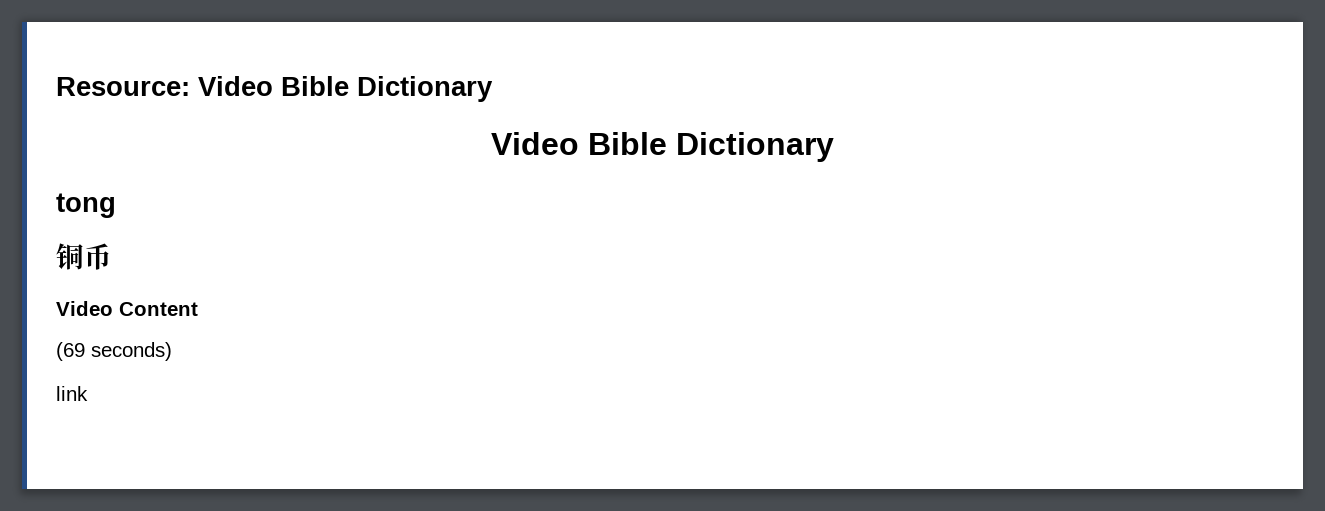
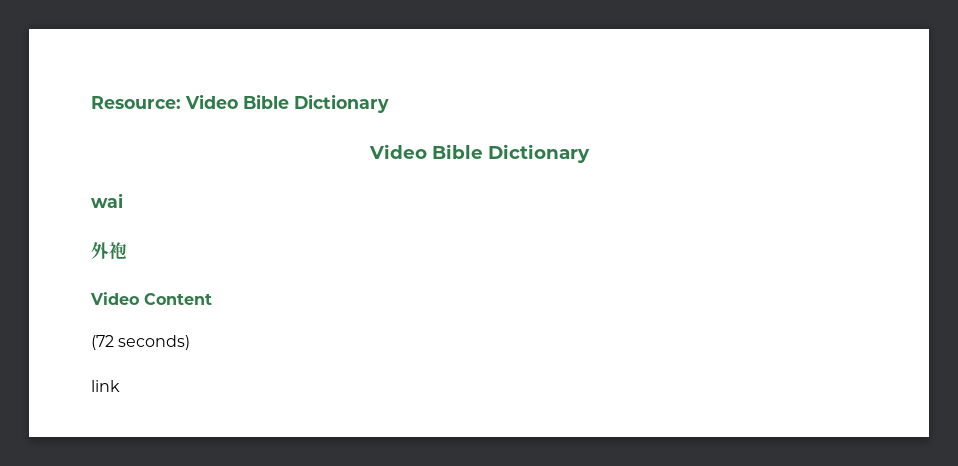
[56,193,116,218] [56,243,112,270] tong // 铜币 -> [91,193,123,208] [91,242,127,260] wai // 外袍
[56,342,85,361] (69 -> [91,335,114,350] (72

